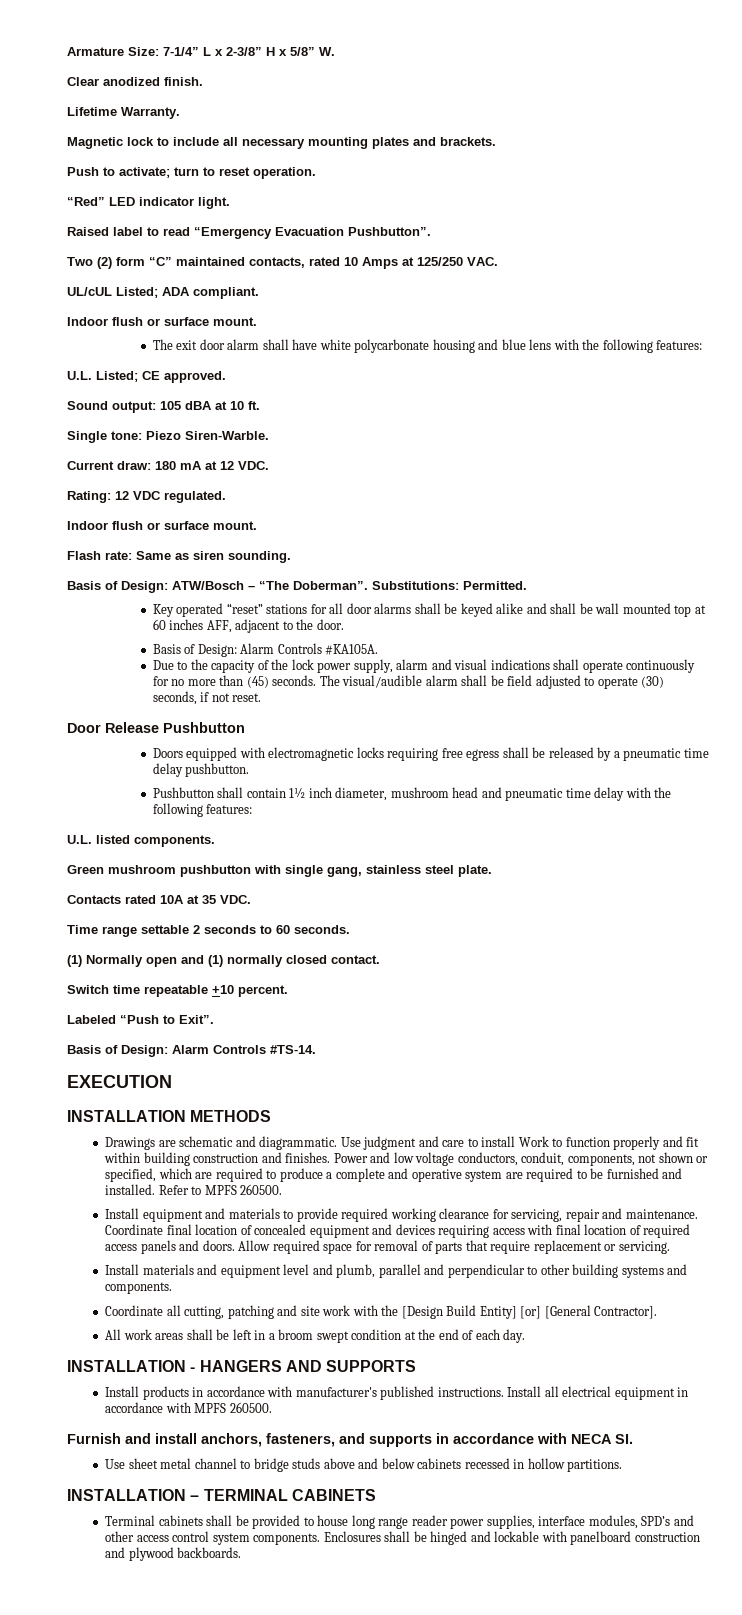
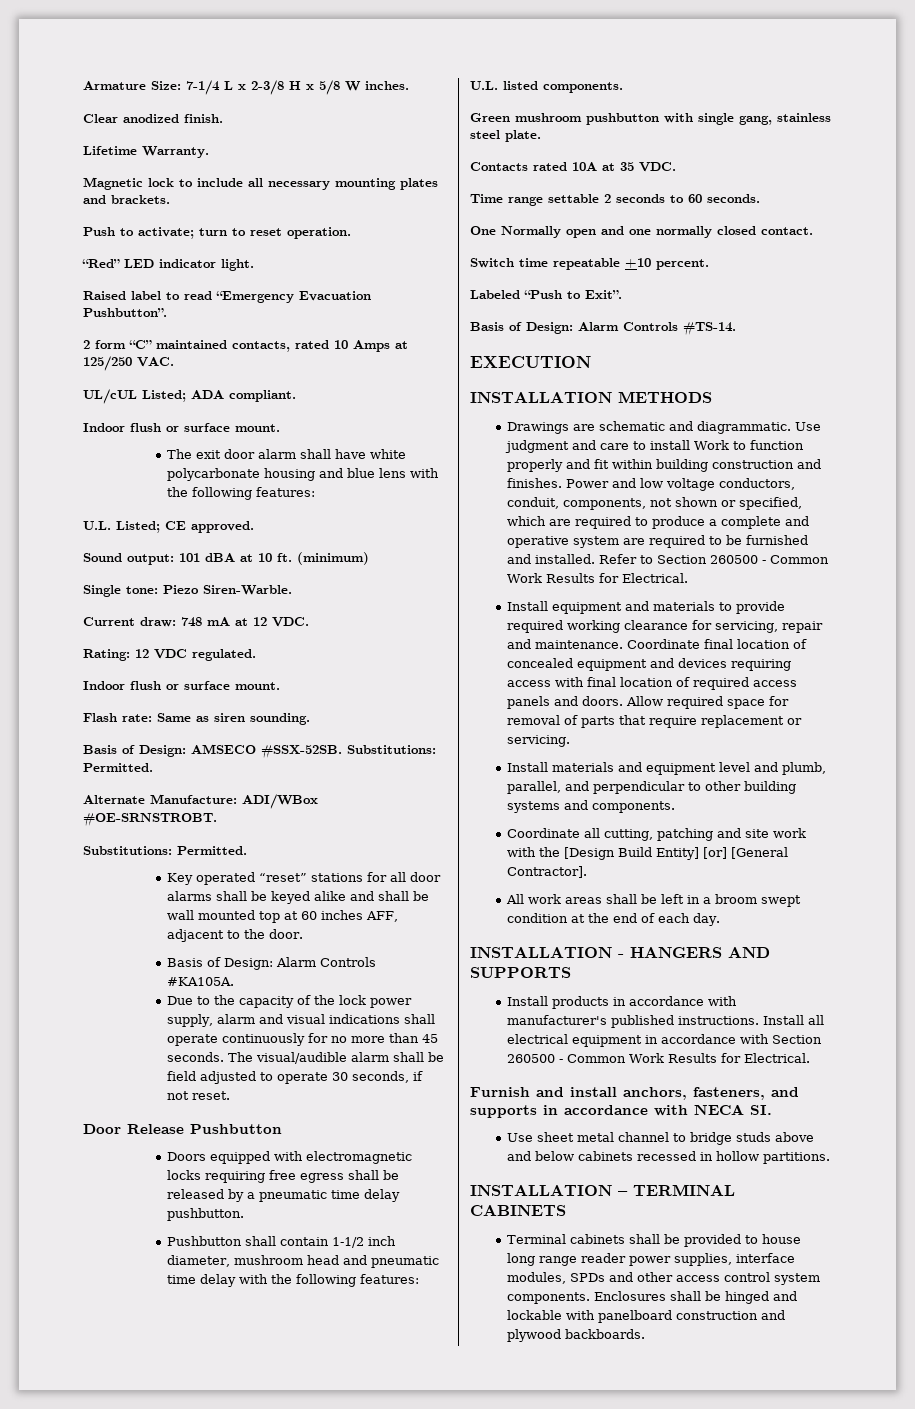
[163,47,199,56] 7-1/4” -> [186,80,220,95] 7-1/4
[226,47,262,56] 2-3/8” -> [251,80,284,95] 2-3/8
[290,47,335,56] 5/8” W. -> [319,80,409,95] 5/8 W inches.
[67,257,112,269] Two (2) -> [83,340,90,349] 2
[160,401,181,410] 105 -> [179,553,200,562] 101
(260, 405) none -> [297,552,369,565] (minimum)
[155,461,176,470] 180 -> [181,617,202,627] 748
[172,581,368,590] ATW/Bosch – “The Doberman”. -> [191,744,436,759] [83,763,153,772] [83,794,318,809] [83,813,217,827] AMSECO #SSX-52SB. Substitutions: Permitted. // Alternate Manufacture: ADI/WBox #OE-SRNSTROBT. //
[246,676,269,688] (45) -> [421,1034,438,1043] 45
[641,676,665,688] (30) -> [331,1072,348,1081] 30
[289,787,306,798] 1½ -> [331,1237,364,1248] 1-1/2
[67,955,82,967] (1) -> [470,226,496,235] One
[208,955,223,967] (1) -> [629,229,651,235] one
[204,1184,283,1195] MPFS 260500. -> [657,555,830,564] [507,573,689,583] Section 260500 - Common Work Results for Electrical.
[378,1264,421,1278] parallel -> [507,781,562,794] parallel,
[194,1402,272,1413] MPFS 260500. -> [772,1035,823,1044] [507,1053,811,1063] Section 260500 - Common Work Results for Electrical.
[641,1516,671,1526] SPD’s -> [570,1273,606,1282] SPDs

